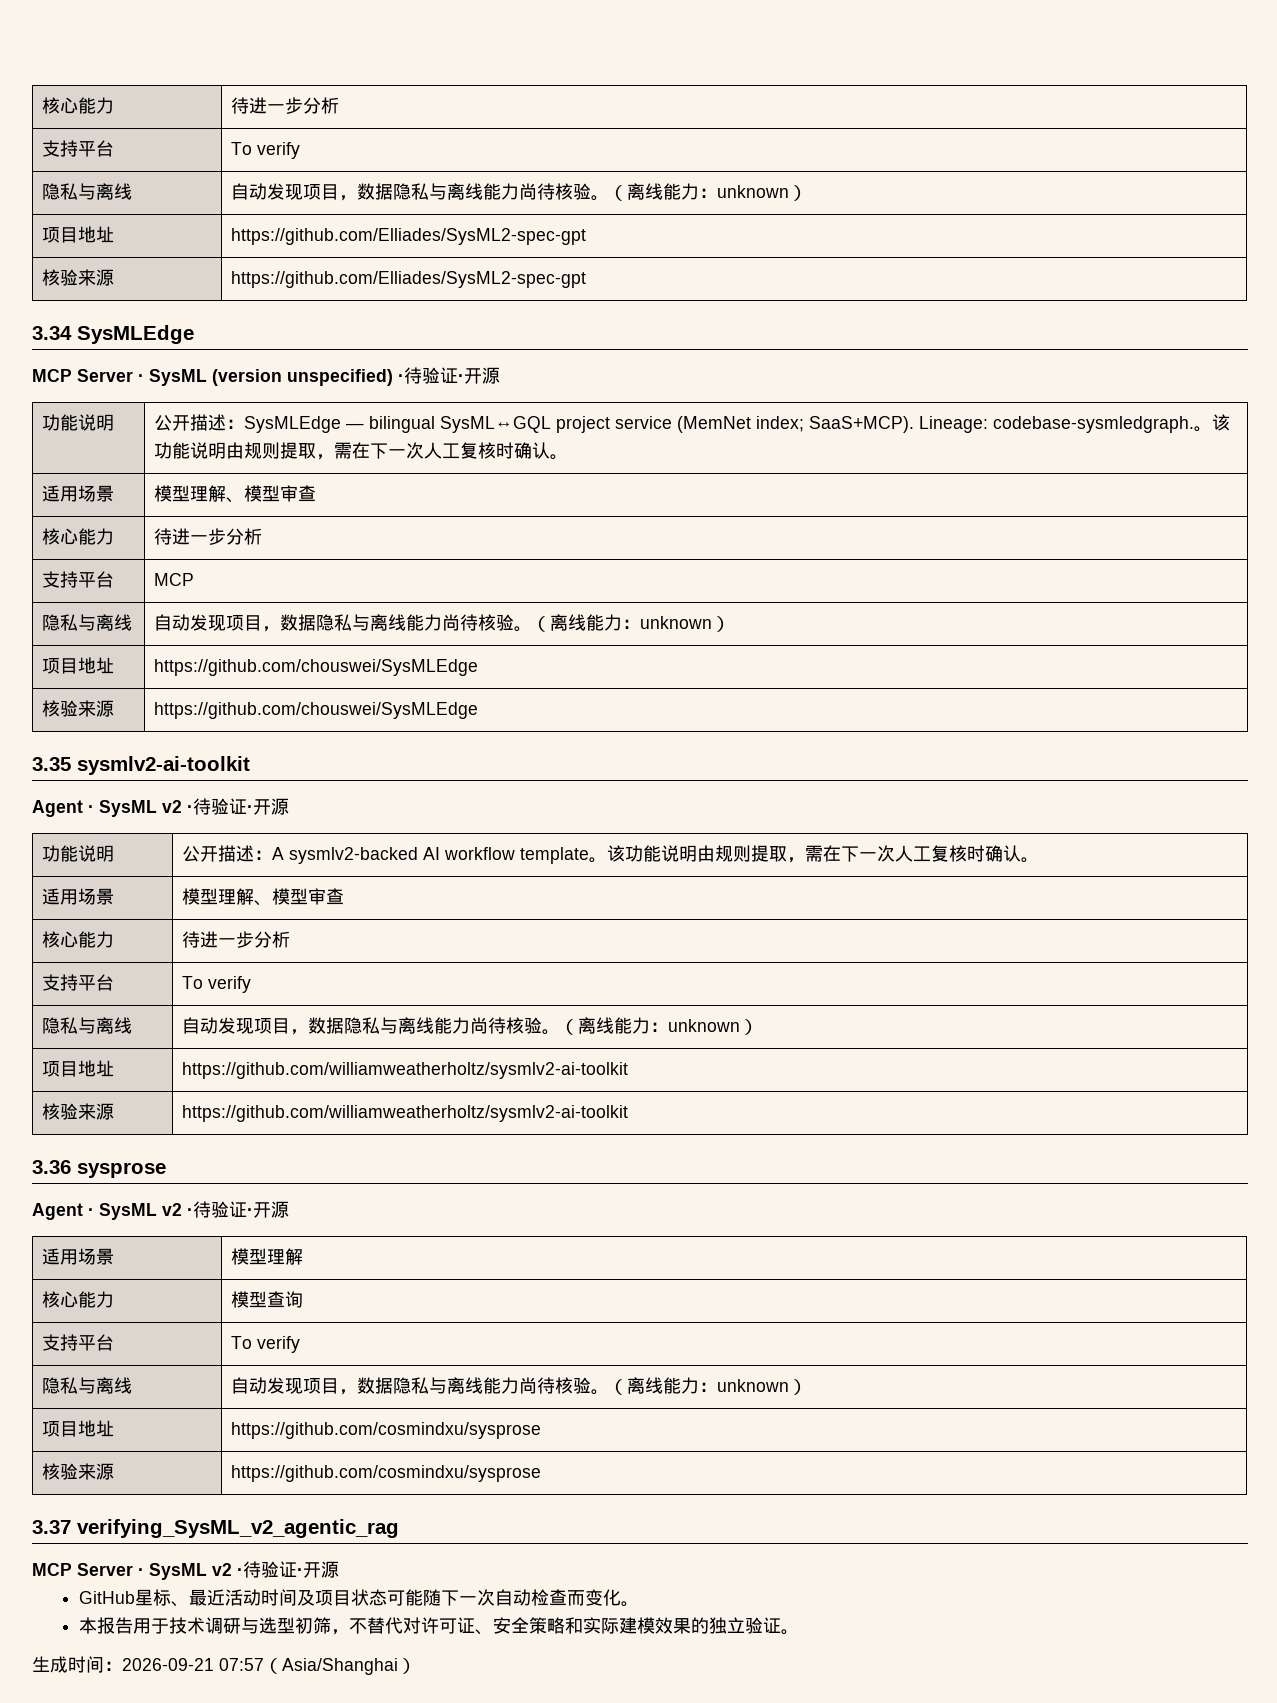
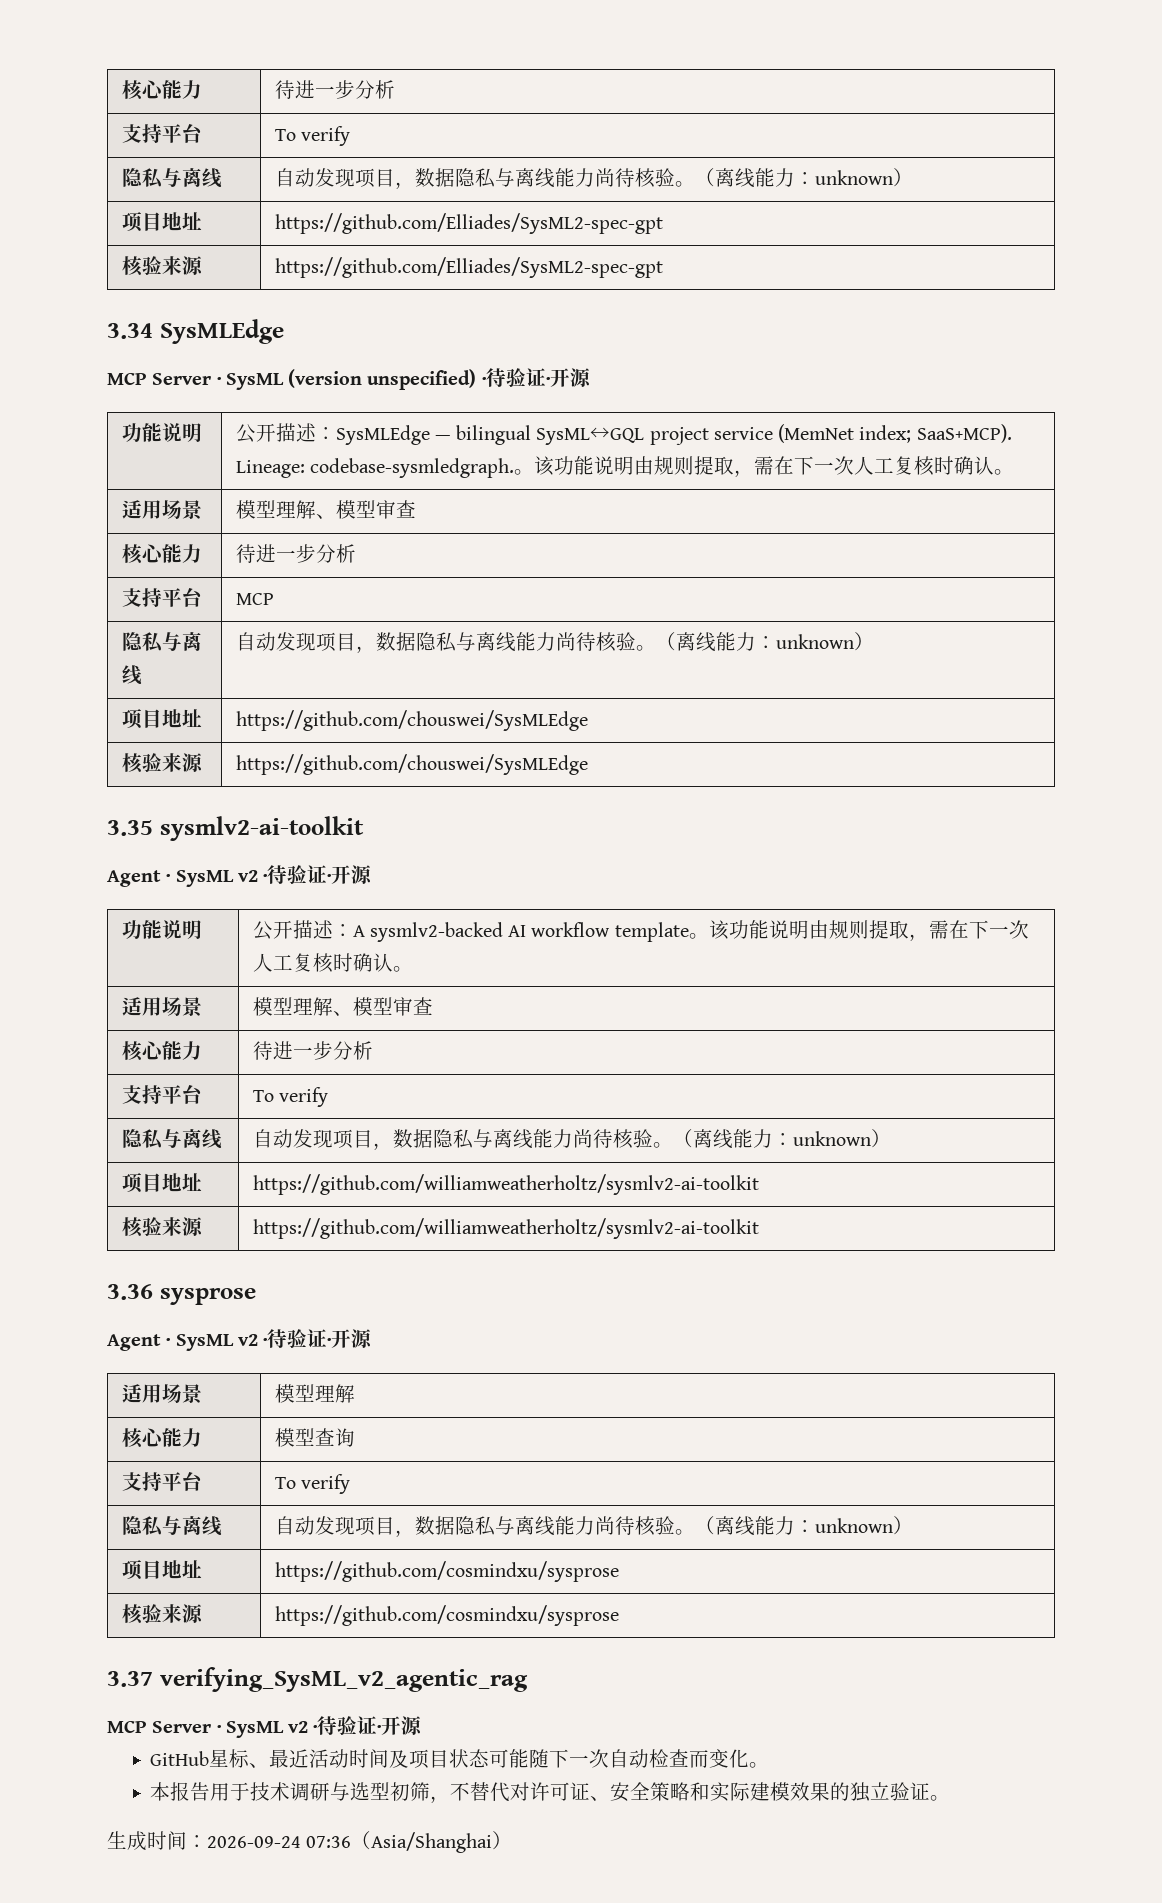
[122,1658,264,1671] 2026-09-21 07:57 -> [207,1836,352,1848] 2026-09-24 07:36

